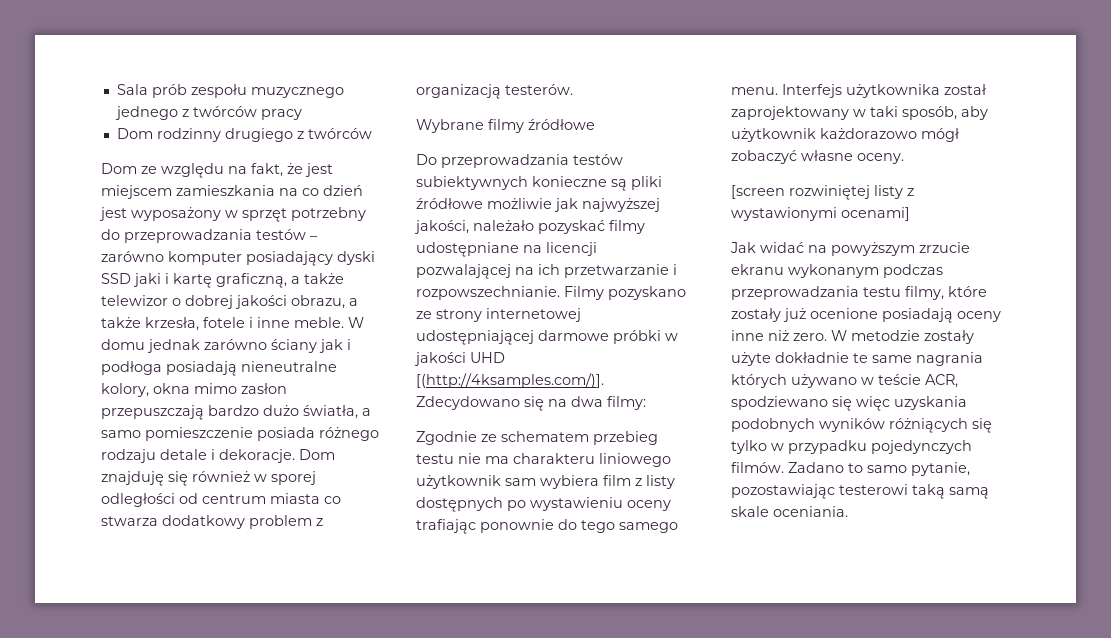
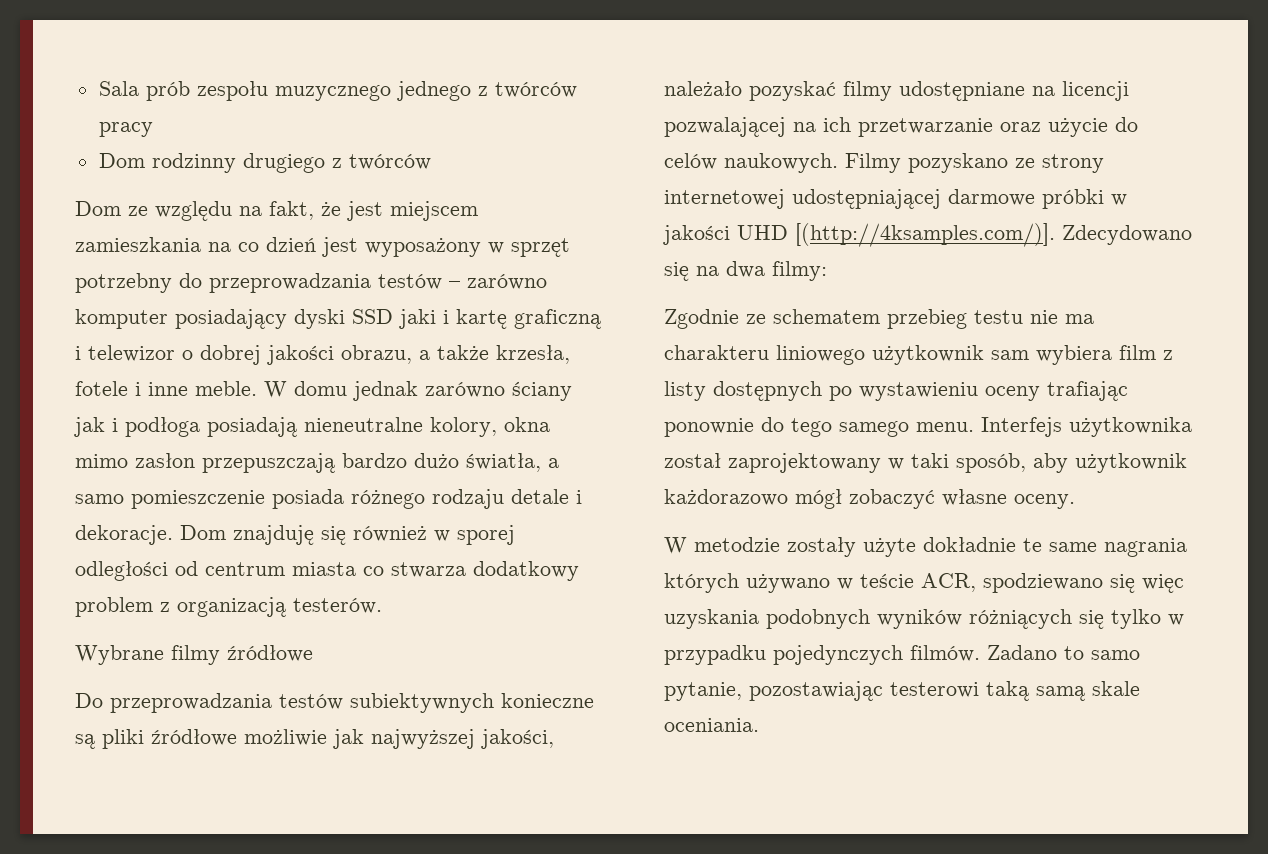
[216,273,344,288] graficzną, a także -> [514,309,601,329] [75,346,81,360] graficzną i
[673,264,677,275] [416,286,560,300] i rozpowszechnianie. -> [1000,117,1138,137] [664,153,838,173] oraz użycie do celów naukowych.
[731,185,914,200] [731,207,910,221] [730,242,970,256] [731,264,943,278] [731,286,987,300] [731,308,1001,323] [731,330,827,341] [screen rozwiniętej listy z wystawionymi ocenami] // Jak widać na powyższym zrzucie ekranu wykonanym podczas przeprowadzania testu filmy, które zostały już ocenione posiadają oceny inne niż zero. -> (1075, 501) none

